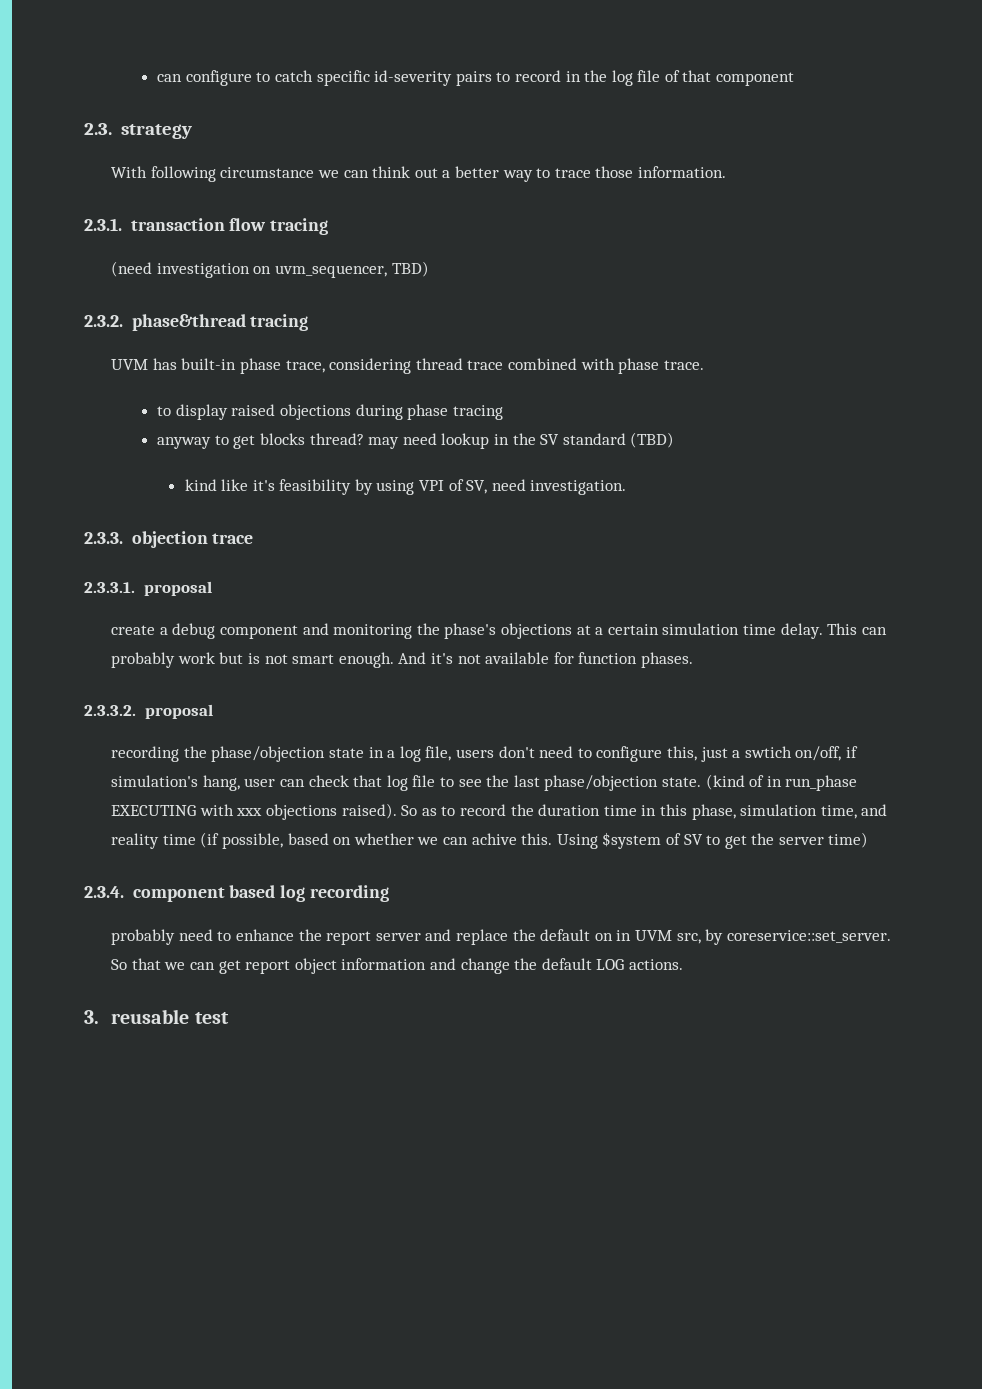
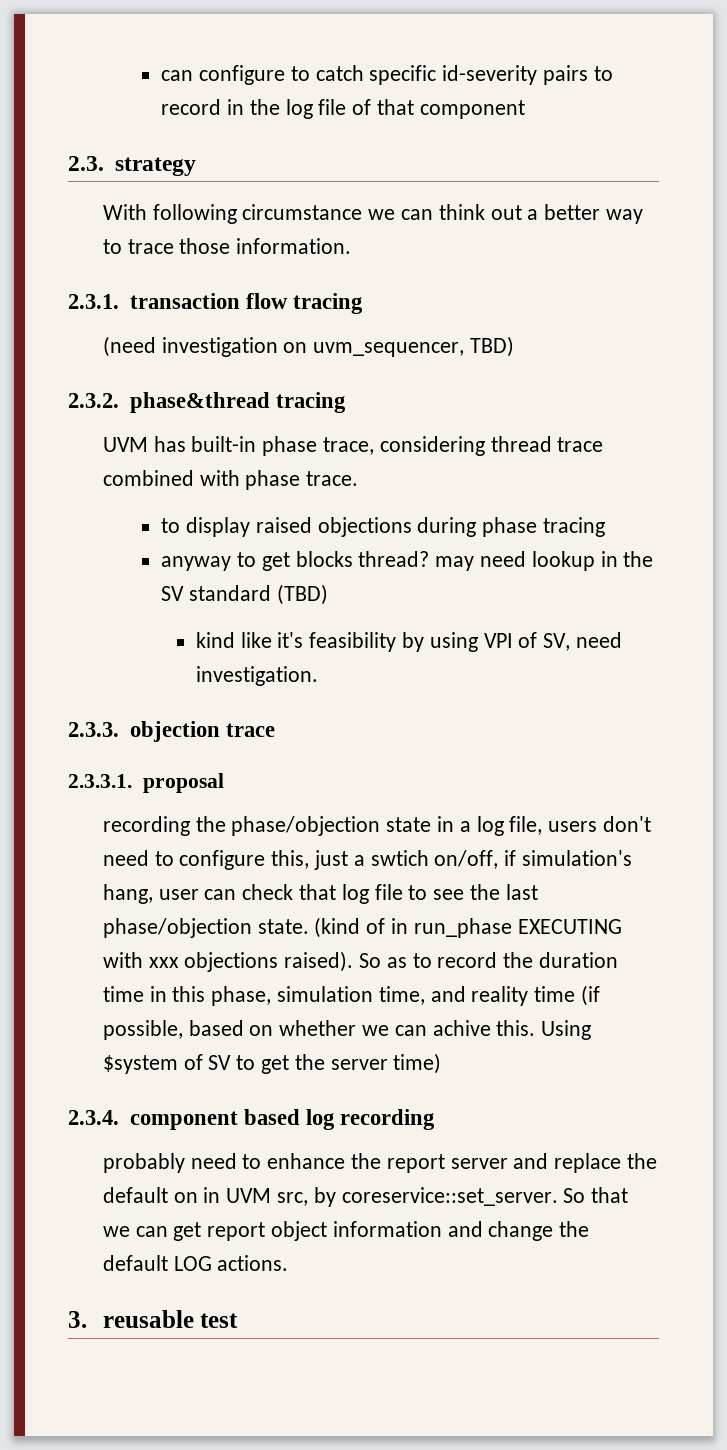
[111,623,887,639] [111,652,693,668] [84,704,213,719] // create a debug component and monitoring the phase's objections at a certain simulation time delay. This can probably work but is not smart enough. And it's not available for function phases. // 2.3.3.2. proposal -> (224, 783) none

